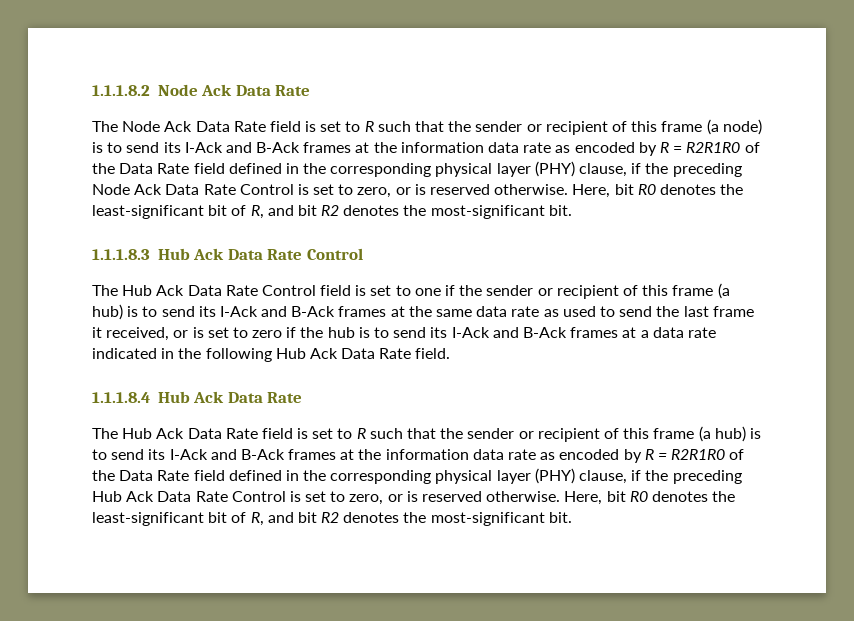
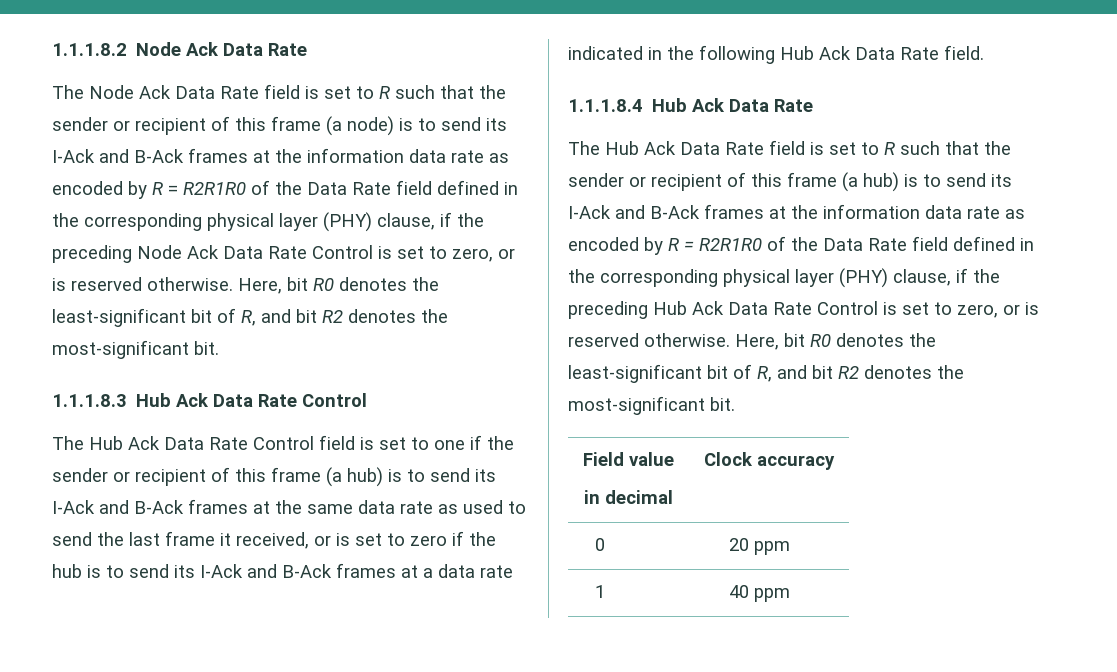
(572, 517) none -> [583,452,674,466] [584,490,673,504] [703,452,835,470] [595,538,606,551] [729,538,791,555] [595,585,606,598] [729,585,791,602] // Field value // in decimal | Clock accuracy // 0 | 20 ppm // 1 | 40 ppm

